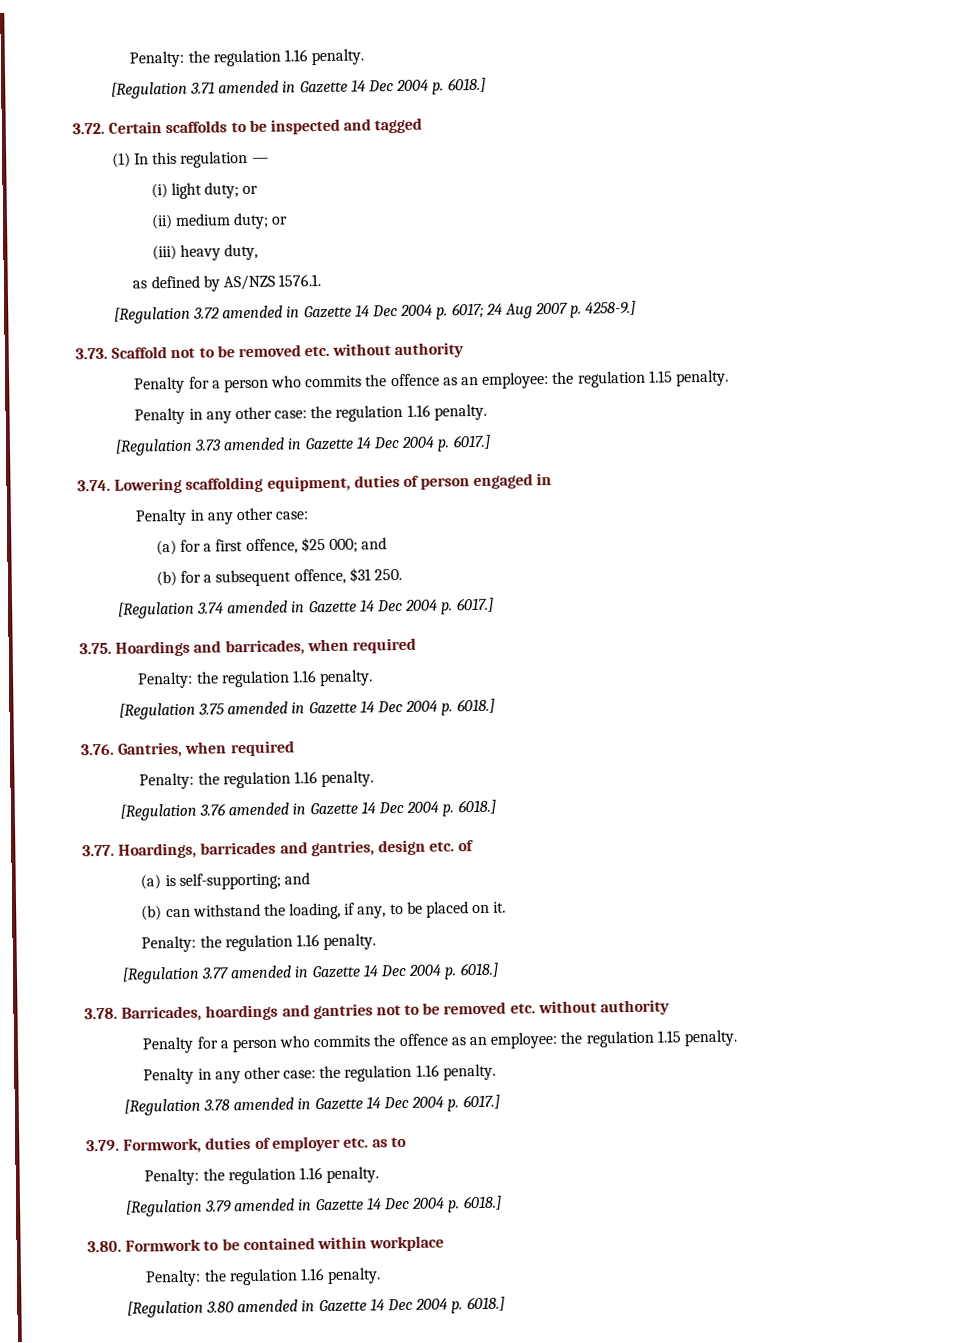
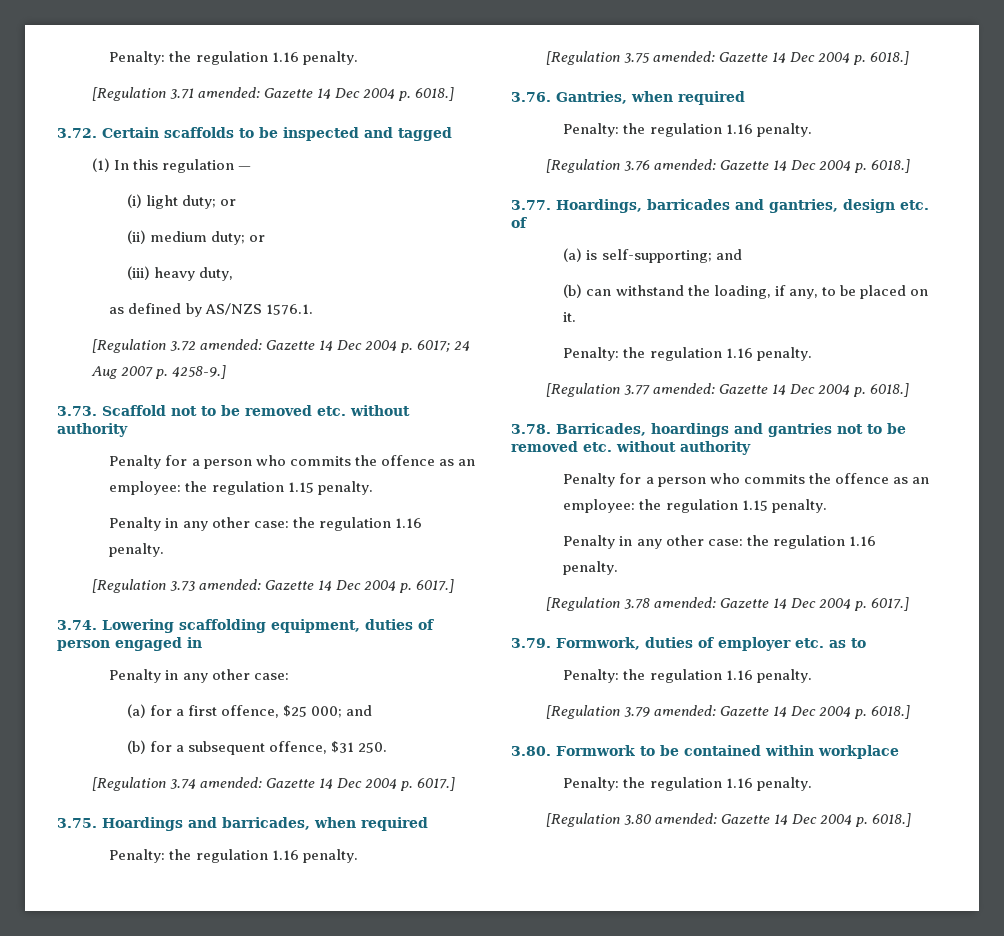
[218,80,297,94] amended in -> [198,87,261,98] amended:
[222,305,301,319] amended in -> [200,339,263,350] amended:
[223,437,303,451] amended in -> [199,579,262,590] amended:
[227,600,306,614] amended in -> [200,777,263,788] amended:
[227,701,306,715] amended in -> [653,51,716,62] amended:
[228,802,307,816] amended in -> [654,159,717,170] amended:
[230,965,310,979] amended in -> [653,383,716,394] amended:
[233,1097,312,1111] amended in -> [654,597,717,608] amended:
[233,1198,313,1212] amended in -> [654,705,717,716] amended:
[237,1299,316,1313] amended in -> [655,813,718,824] amended:

